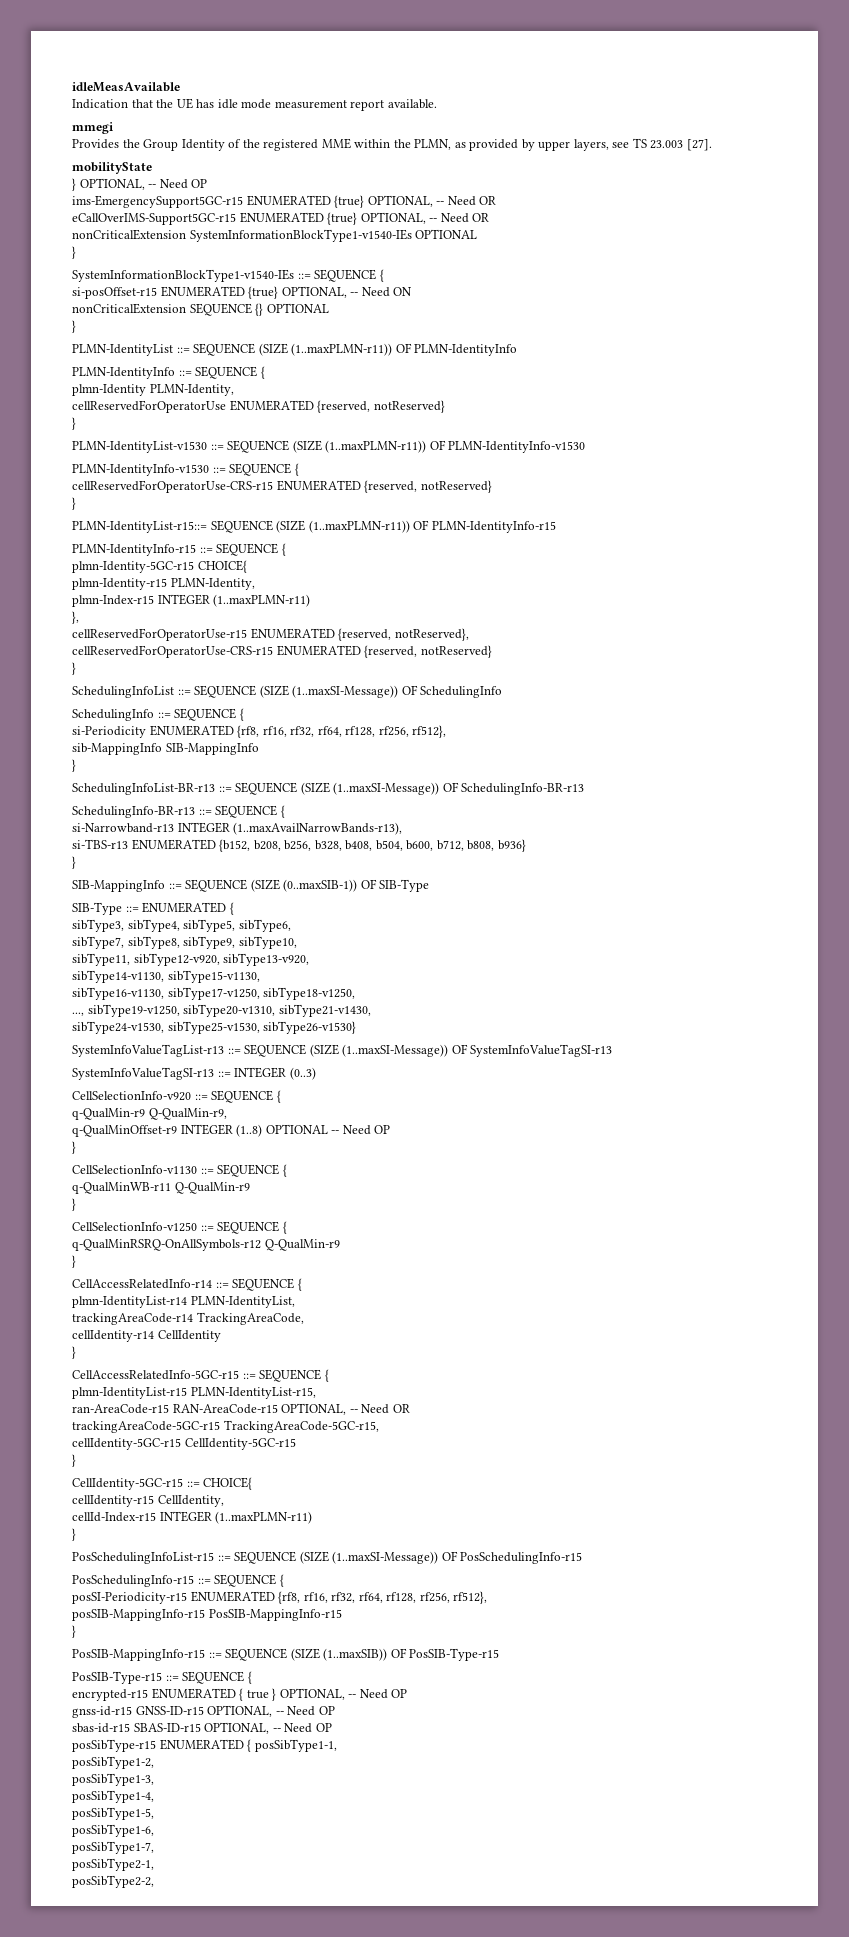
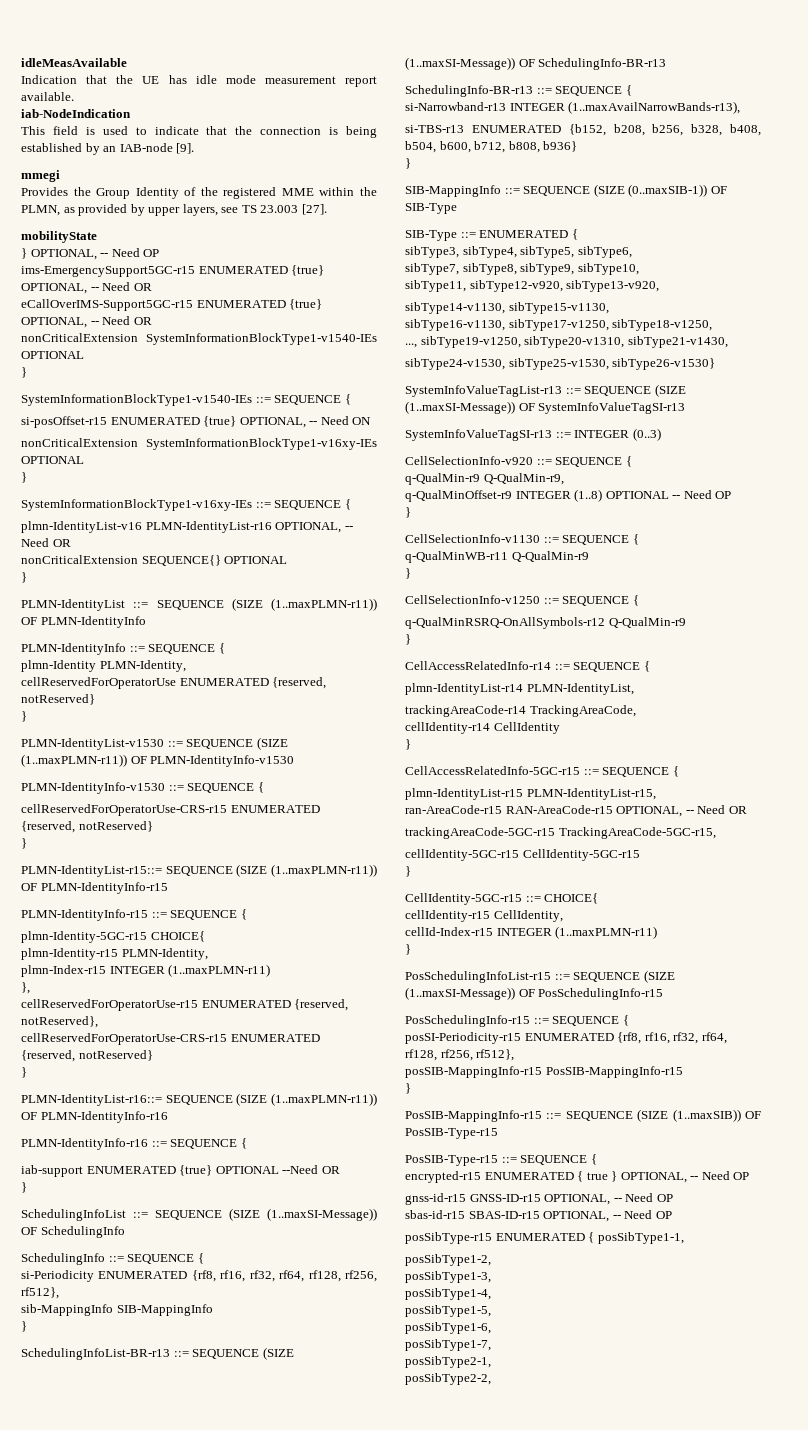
(437, 104) none -> [21,109,131,118] [21,126,377,138] [21,143,195,155] // iab-NodeIndication // This field is used to indicate that the connection is being established by an IAB-node [9].
[189,303,264,316] SEQUENCE {} -> [146,438,377,450] [21,456,84,464] [21,472,27,483] [21,499,351,511] [21,521,353,533] [21,538,71,547] [21,555,221,566] SystemInformationBlockType1-v16xy-IEs OPTIONAL // } // SystemInformationBlockType1-v16xy-IEs ::= SEQUENCE { // plmn-IdentityList-v16 PLMN-IdentityList-r16 OPTIONAL, -- Need OR // nonCriticalExtension SEQUENCE{}
(76, 668) none -> [21,1093,377,1106] [21,1111,168,1123] [21,1138,247,1150] [21,1165,340,1177] [21,1182,27,1193] // PLMN-IdentityList-r16::= SEQUENCE (SIZE (1..maxPLMN-r11)) OF PLMN-IdentityInfo-r16 // PLMN-IdentityInfo-r16 ::= SEQUENCE { // iab-support ENUMERATED {true} OPTIONAL --Need OR // }

